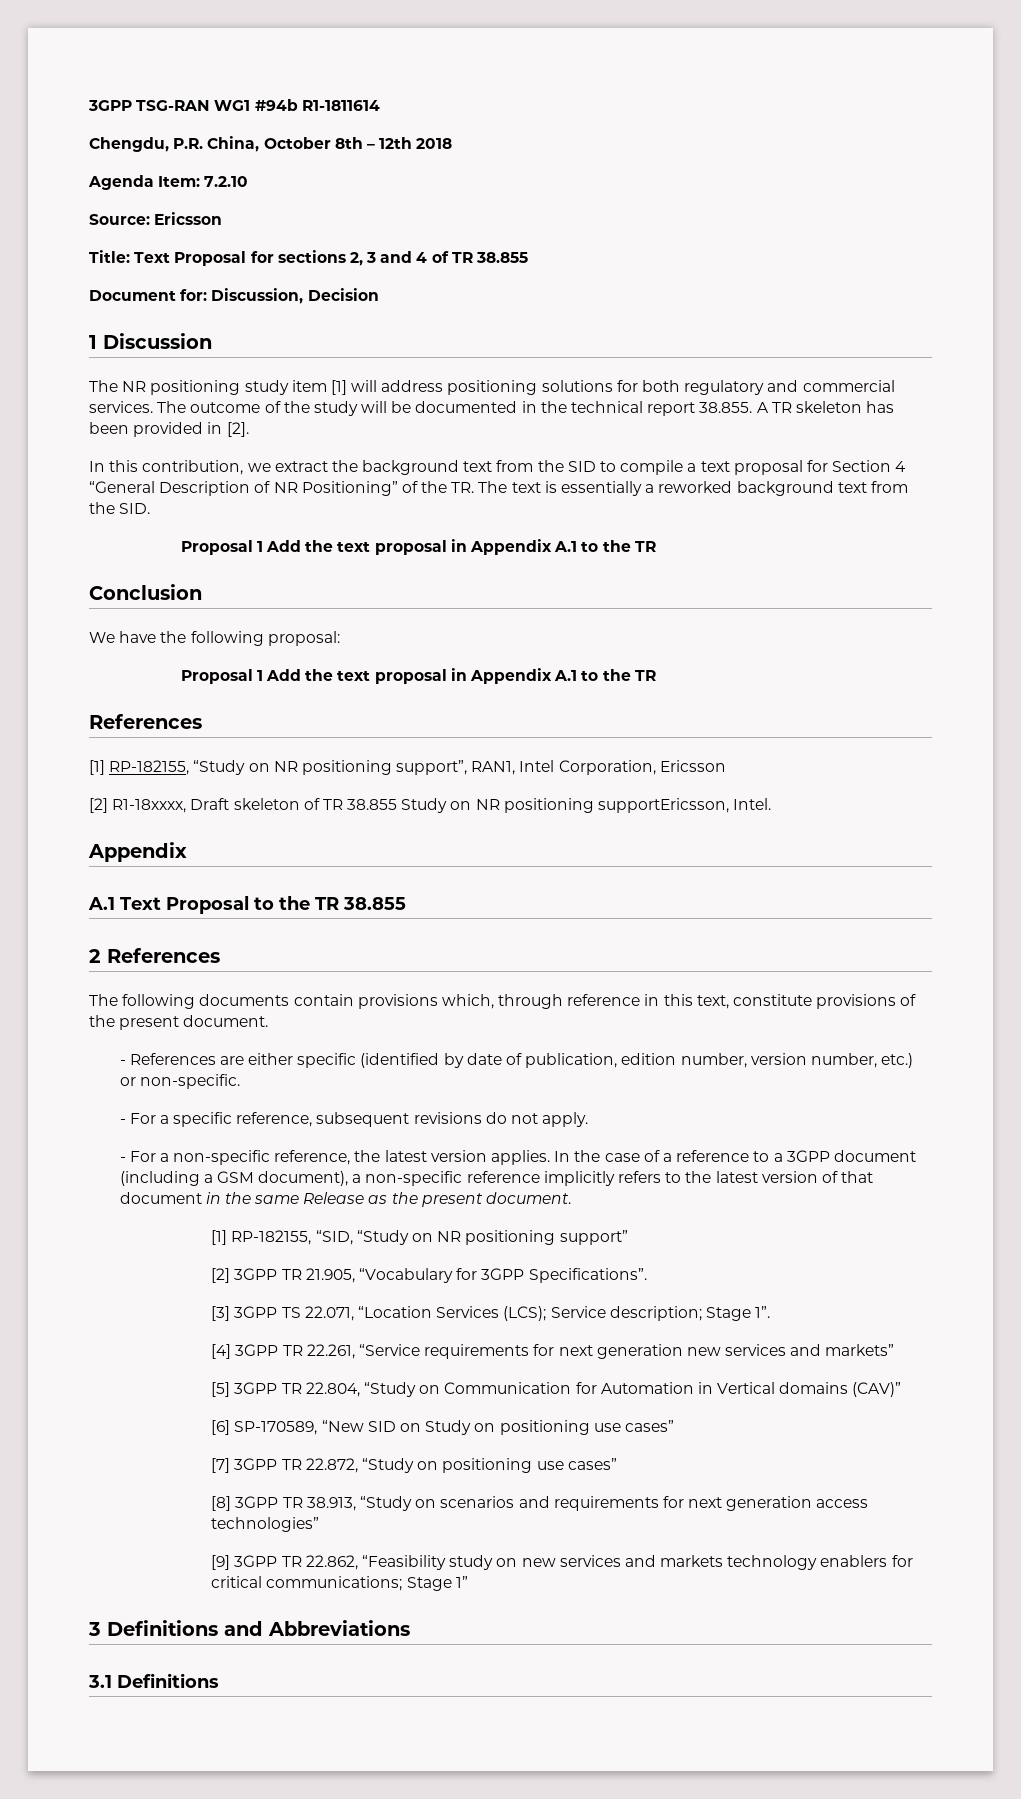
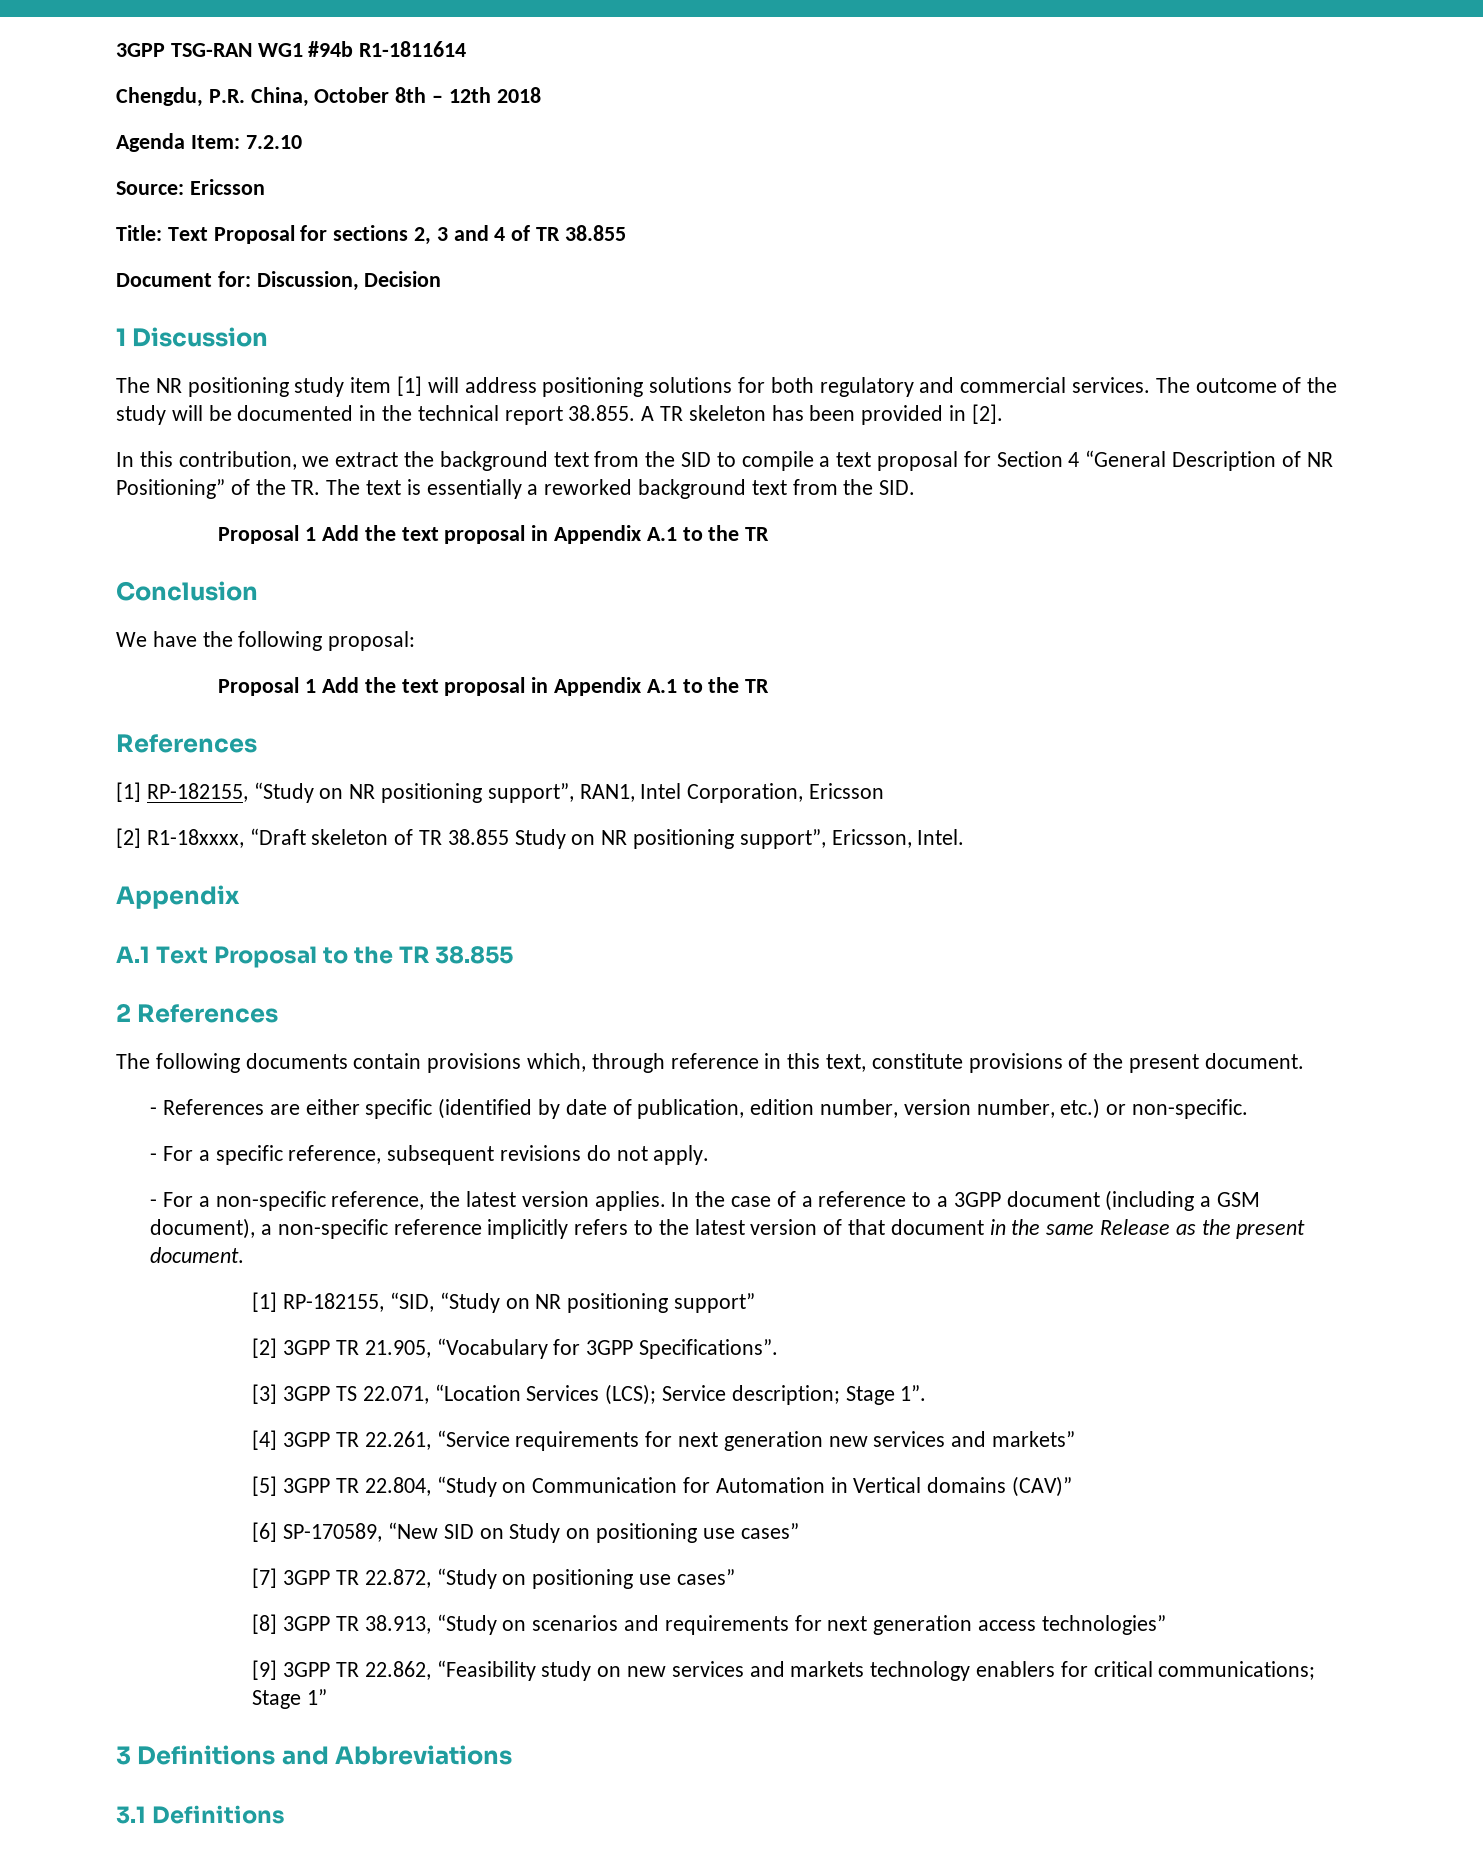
[190,798,230,810] Draft -> [249,828,306,845] “Draft
[598,798,730,813] supportEricsson, -> [739,829,912,849] support”, Ericsson,

